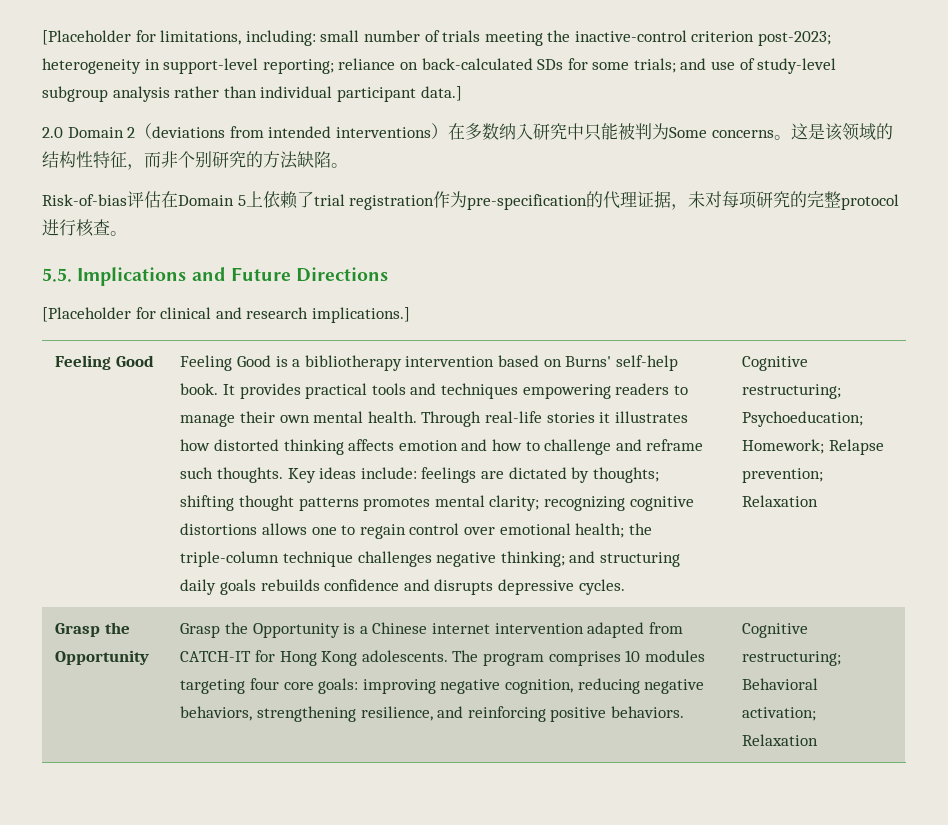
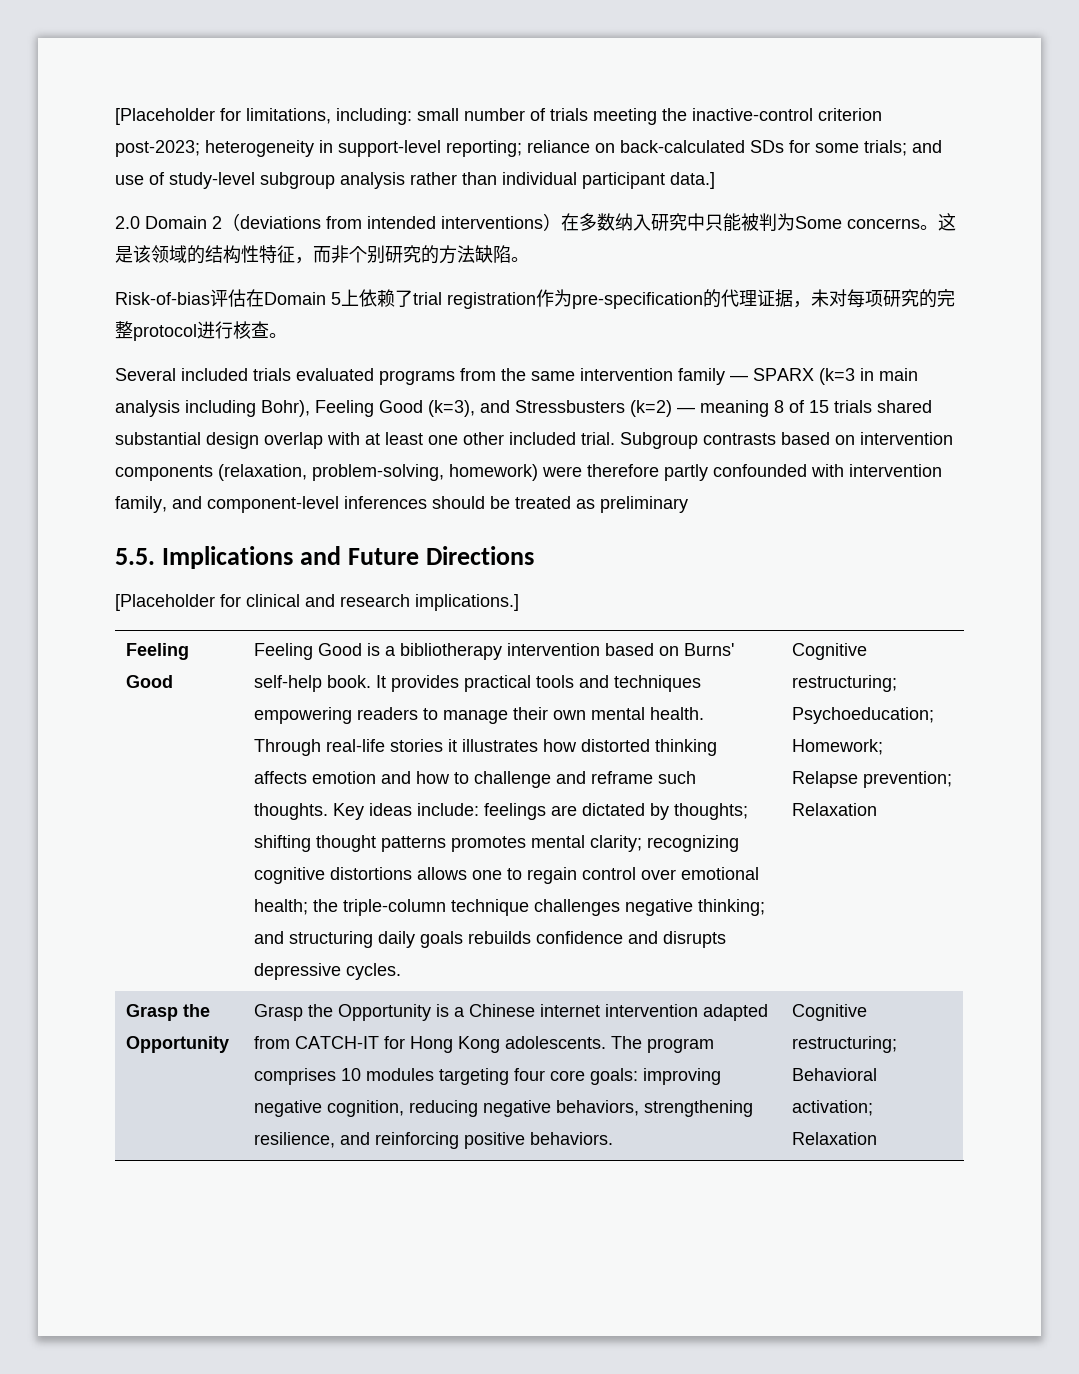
(127, 233) none -> [115,368,918,385] [115,400,932,417] [115,432,953,449] [115,464,942,481] [115,496,688,513] // Several included trials evaluated programs from the same intervention family — SPARX (k=3 in main analysis including Bohr), Feeling Good (k=3), and Stressbusters (k=2) — meaning 8 of 15 trials shared substantial design overlap with at least one other included trial. Subgroup contrasts based on intervention components (relaxation, problem-solving, homework) were therefore partly confounded with intervention family, and component-level inferences should be treated as preliminary

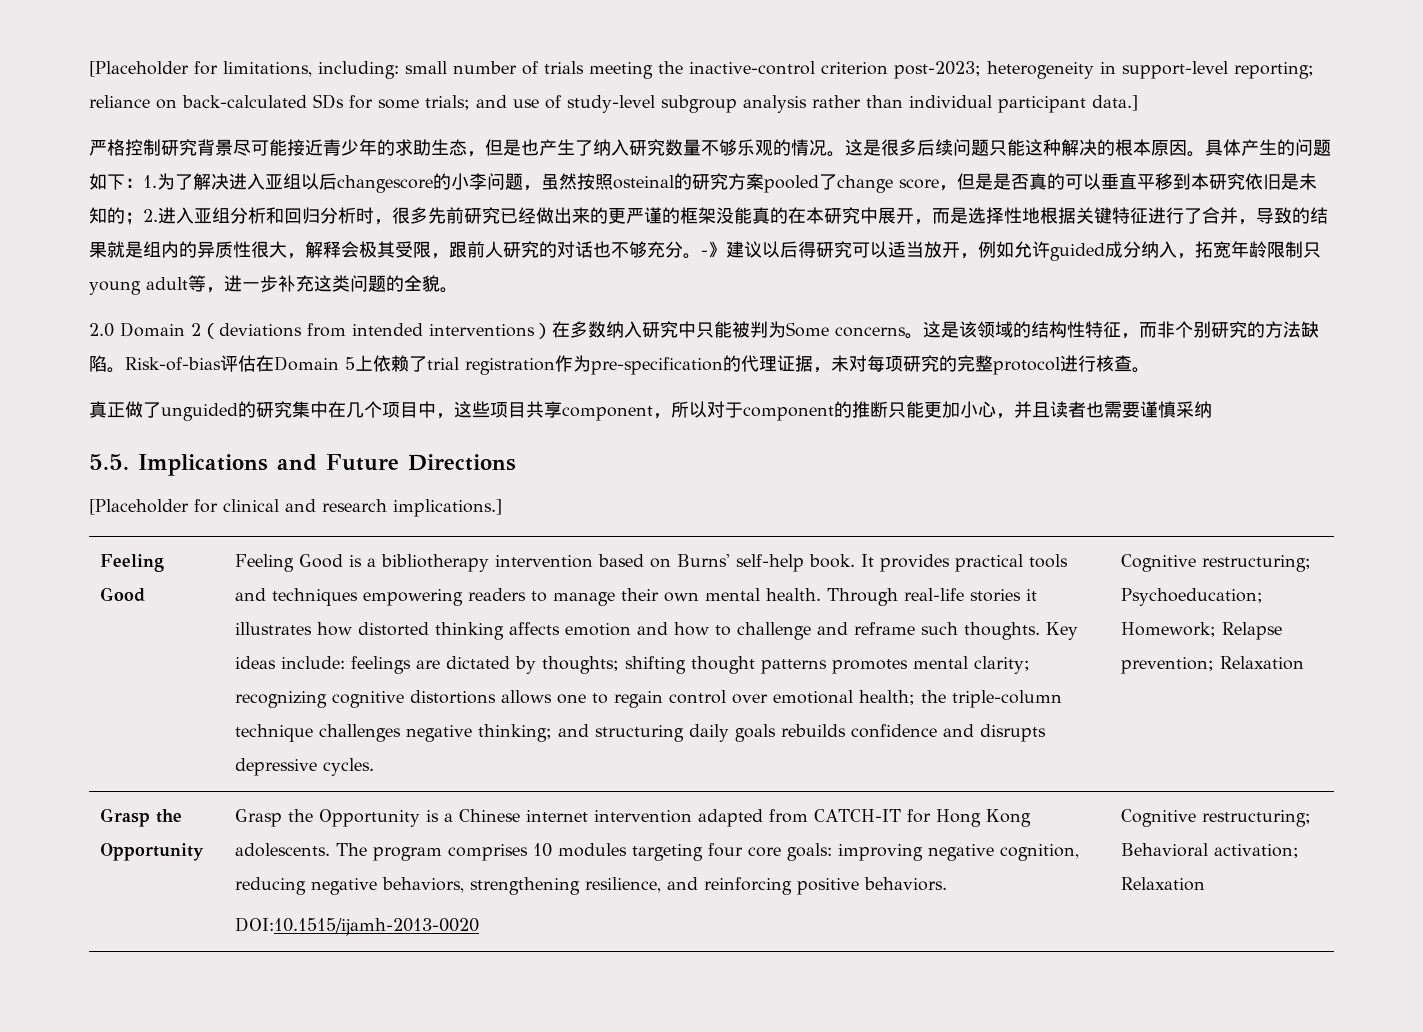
(715, 180) none -> [89,139,1331,157] [89,173,1317,193] [89,207,1328,225] [89,241,1321,261] [89,275,458,295] // 严格控制研究背景尽可能接近青少年的求助生态，但是也产生了纳入研究数量不够乐观的情况。这是很多后续问题只能这种解决的根本原因。具体产生的问题如下：1.为了解决进入亚组以后changescore的小李问题，虽然按照osteinal的研究方案pooled了change score，但是是否真的可以垂直平移到本研究依旧是未知的；2.进入亚组分析和回归分析时，很多先前研究已经做出来的更严谨的框架没能真的在本研究中展开，而是选择性地根据关键特征进行了合并，导致的结果就是组内的异质性很大，解释会极其受限，跟前人研究的对话也不够充分。-》建议以后得研究可以适当放开，例如允许guided成分纳入，拓宽年龄限制只young adult等，进一步补充这类问题的全貌。
(529, 259) // -> (125, 370) none
[115,368,918,385] [115,400,932,417] [115,432,953,449] [115,464,942,481] [115,496,688,513] Several included trials evaluated programs from the same intervention family — SPARX (k=3 in main analysis including Bohr), Feeling Good (k=3), and Stressbusters (k=2) — meaning 8 of 15 trials shared substantial design overlap with at least one other included trial. Subgroup contrasts based on intervention components (relaxation, problem-solving, homework) were therefore partly confounded with intervention family, and component-level inferences should be treated as preliminary -> [89,401,1212,421] 真正做了unguided的研究集中在几个项目中，这些项目共享component，所以对于component的推断只能更加小心，并且读者也需要谨慎采纳
(613, 1138) none -> [234,917,479,936] // DOI:10.1515/ijamh-2013-0020

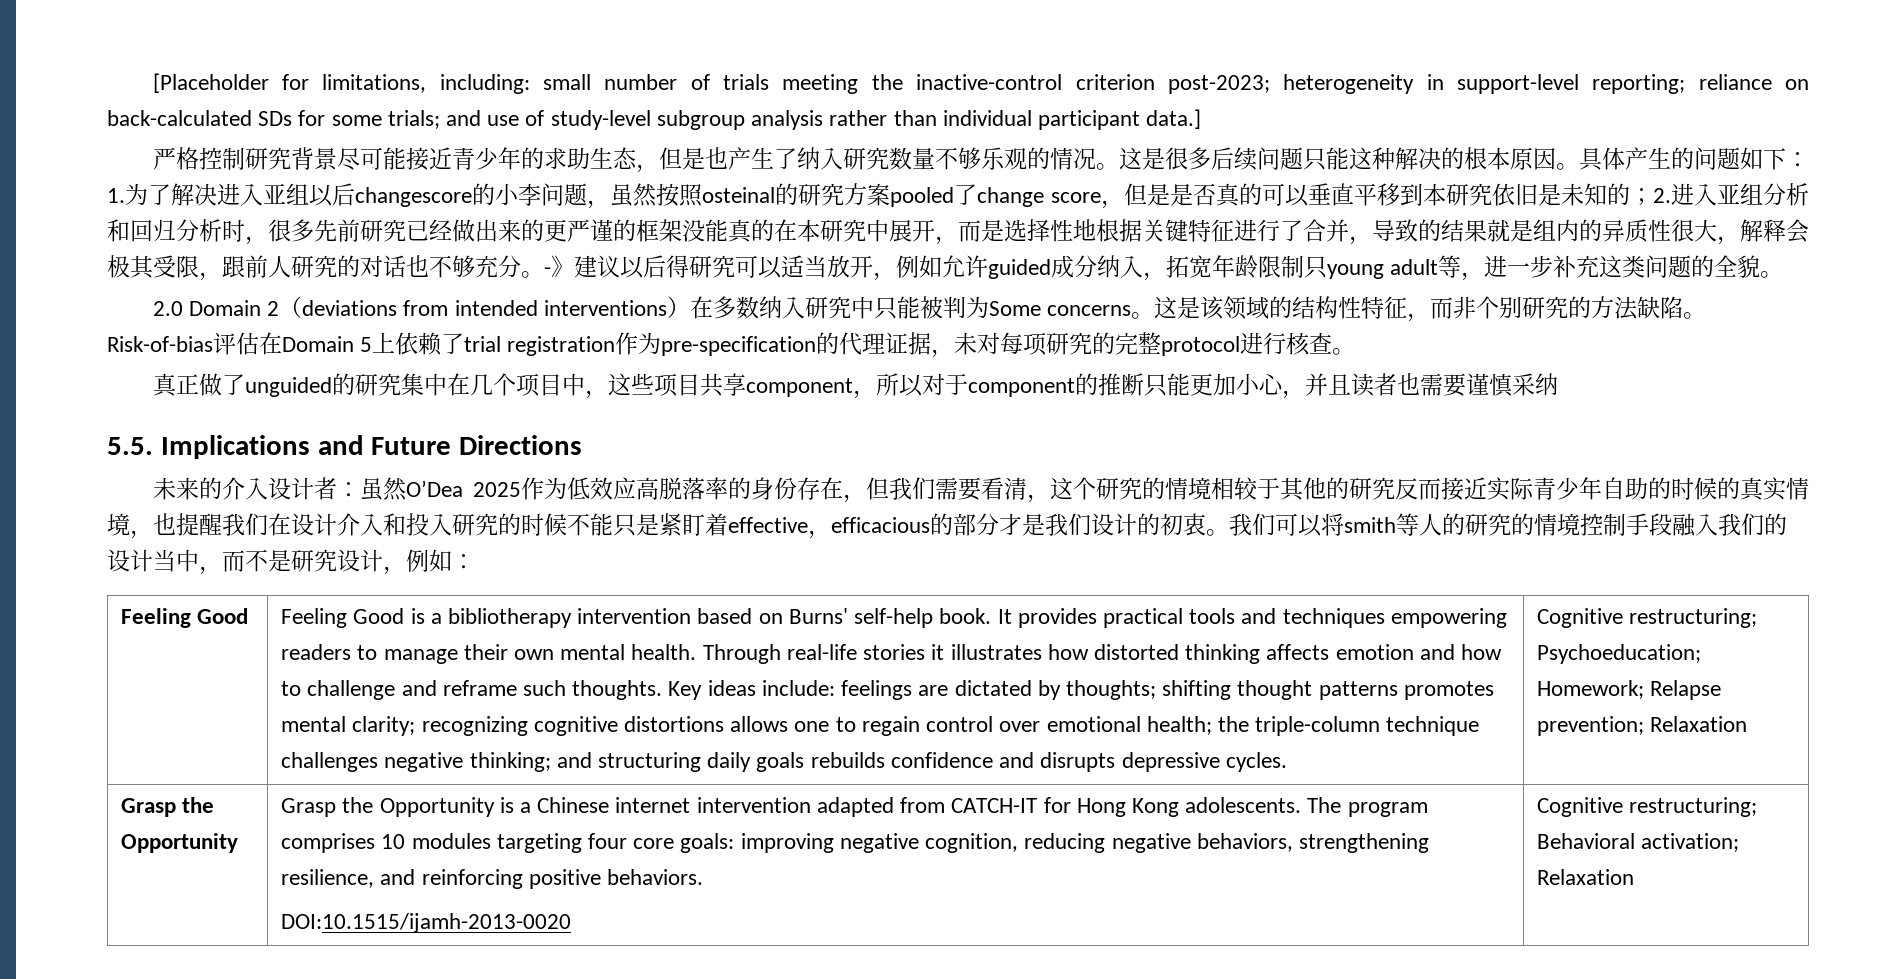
[89,499,502,517] [Placeholder for clinical and research implications.] -> [152,477,1809,503] [107,513,1787,539] [107,549,475,575] 未来的介入设计者：虽然O’Dea 2025作为低效应高脱落率的身份存在，但我们需要看清，这个研究的情境相较于其他的研究反而接近实际青少年自助的时候的真实情境，也提醒我们在设计介入和投入研究的时候不能只是紧盯着effective，efficacious的部分才是我们设计的初衷。我们可以将smith等人的研究的情境控制手段融入我们的设计当中，而不是研究设计，例如：

